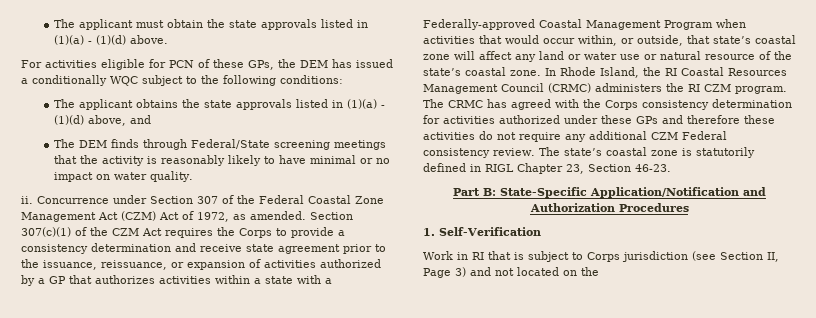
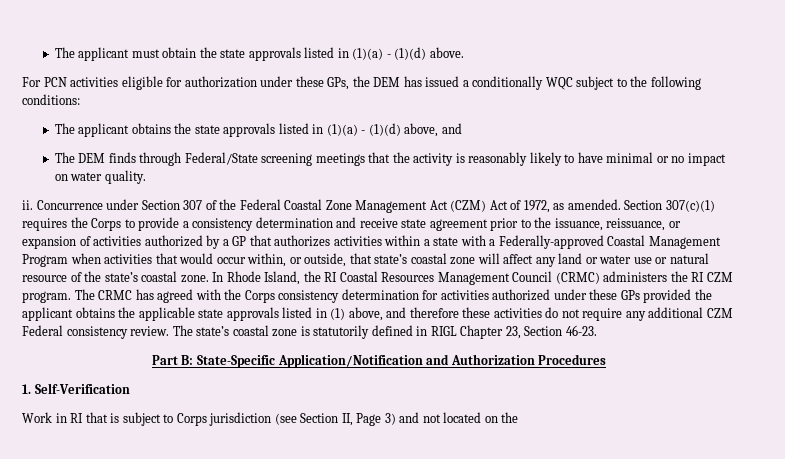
(42, 64) none -> [43,77,67,87] PCN
[169,59,210,68] PCN of -> [184,76,294,88] authorization under
[75,227,162,236] of the CZM Act -> (715, 206) none
(658, 120) none -> [643,289,712,303] [22,307,383,321] provided the applicant obtains the applicable state approvals listed in (1) above,

